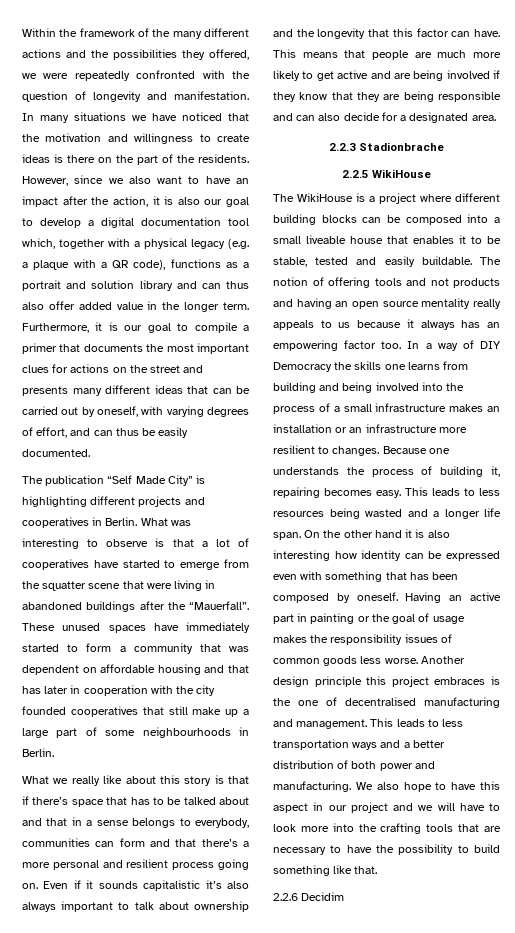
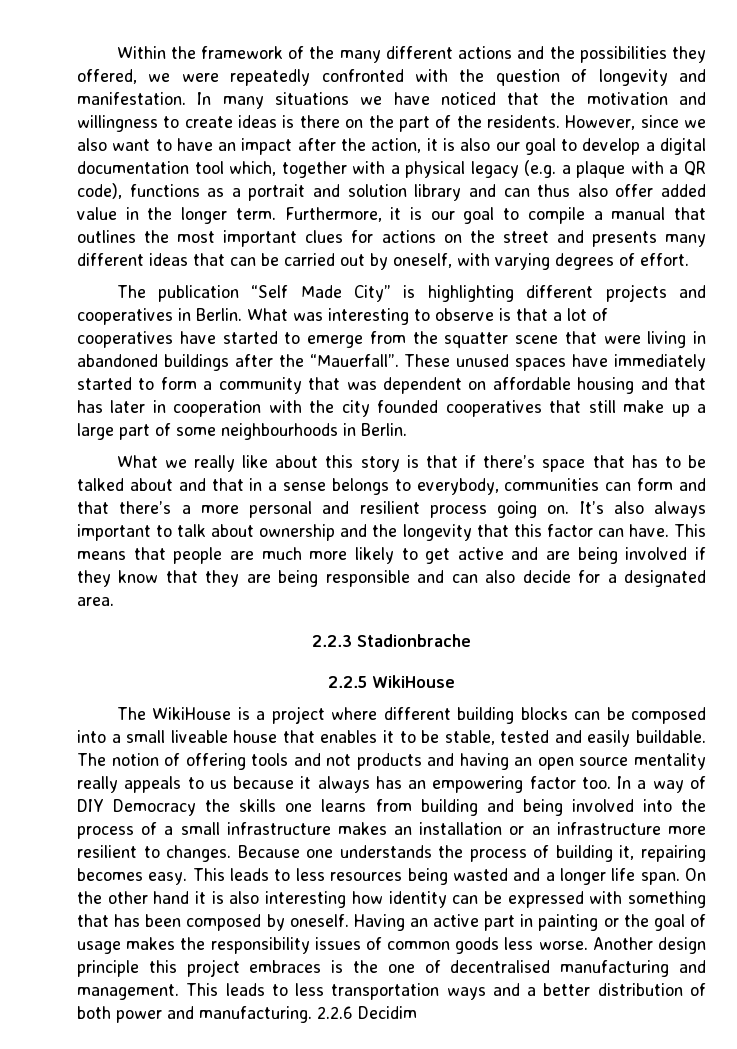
[22,343,143,354] primer that documents -> [611,207,706,220] [77,230,136,243] manual that outlines
[36,427,189,438] [22,449,90,457] effort, and can thus be easily documented. -> [640,253,689,266] effort.
[43,880,222,891] Even if it sounds capitalistic it’s -> [579,501,604,514] It’s
[273,574,297,580] even -> (584, 899) none
[355,781,500,792] [273,802,500,813] [273,823,501,834] [273,844,500,855] [273,865,378,876] We also hope to have this aspect in our project and we will have to look more into the crafting tools that are necessary to have the possibility to build something like that. // -> (312, 1014) none

